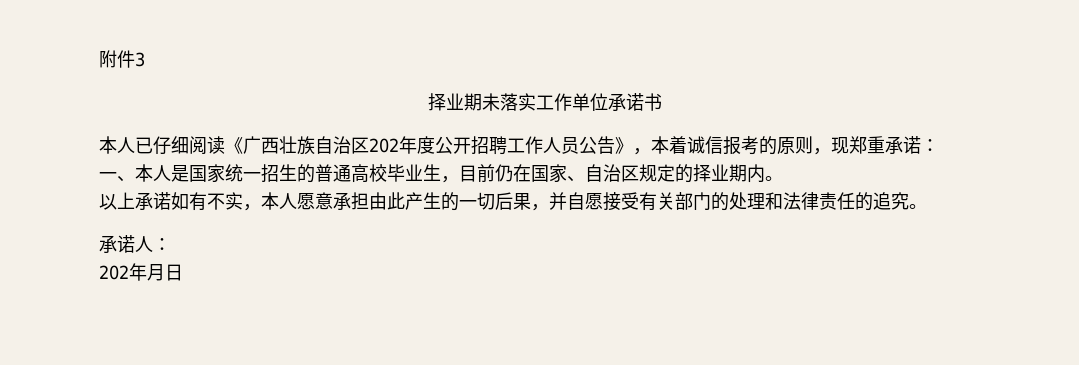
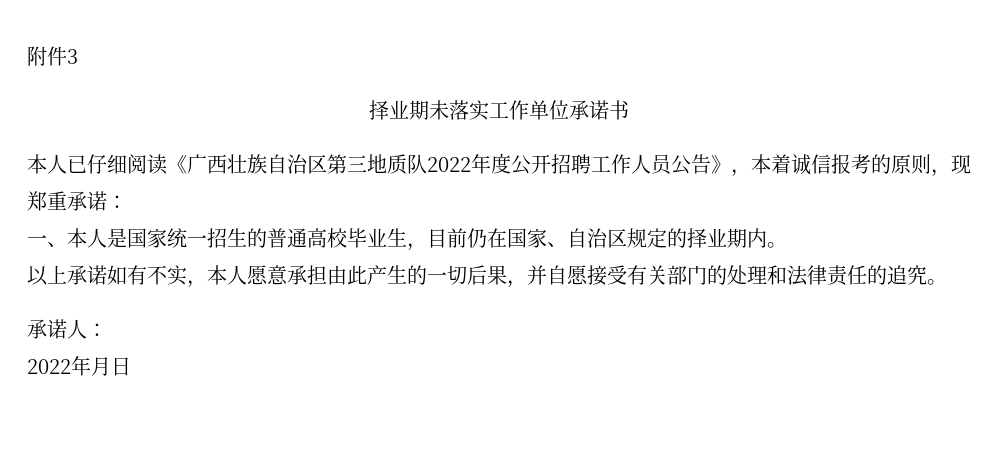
[369,138,399,153] 202 -> [327,154,471,174] 第三地质队2022
[99,265,129,280] 202 -> [27,359,71,374] 2022

